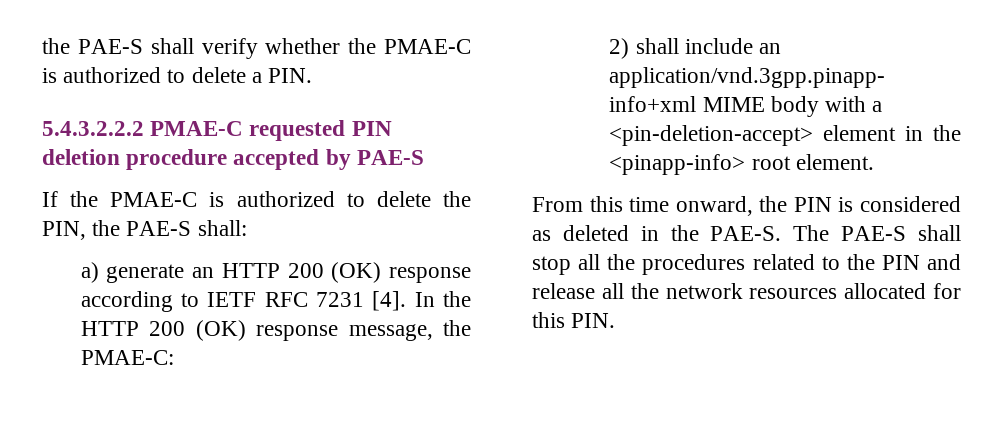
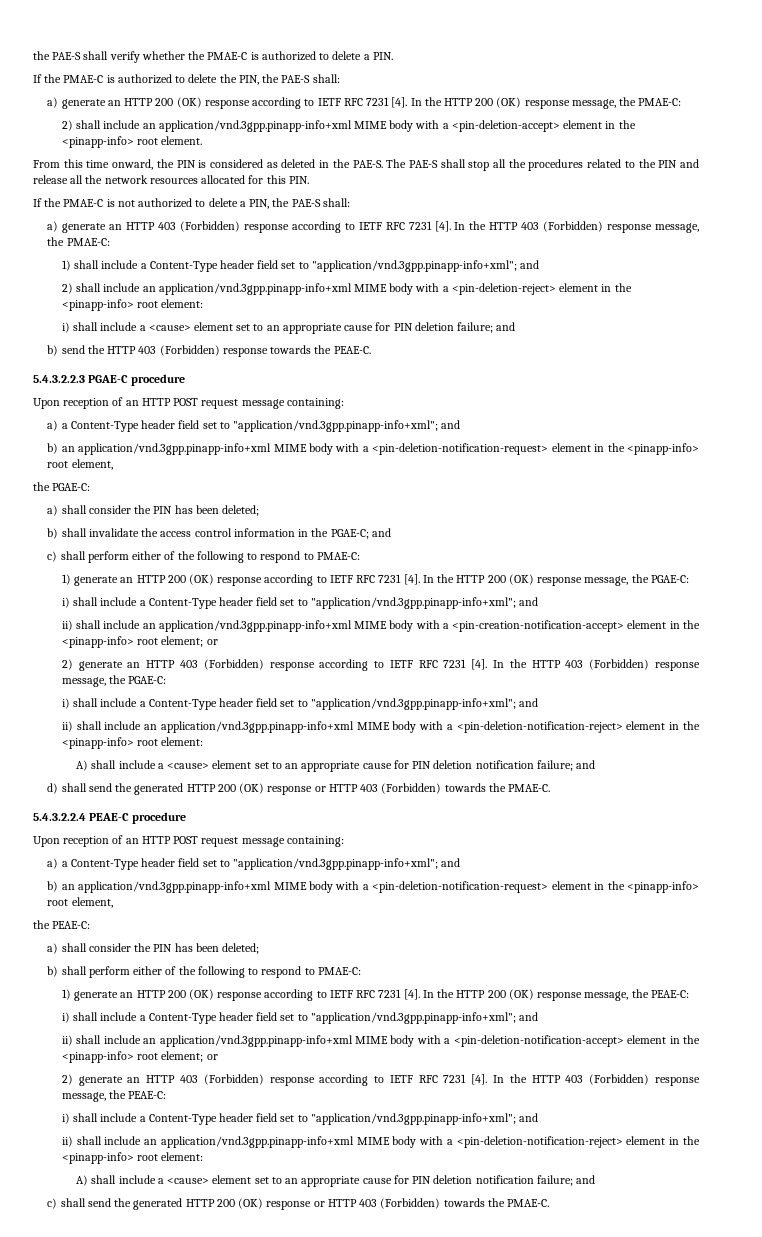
[42,120,392,141] [42,149,424,170] // 5.4.3.2.2.2 PMAE-C requested PIN deletion procedure accepted by PAE-S -> (393, 56) none
(616, 320) none -> [33,198,350,209] [47,221,700,233] [47,237,110,246] [61,260,540,272] [61,283,632,295] [61,299,204,311] [61,322,516,334] [47,345,371,357] [33,374,186,386] [33,397,344,409] [47,420,461,432] [47,443,700,455] [47,459,113,470] [33,482,91,491] [47,505,260,516] [47,528,391,539] [47,551,360,563] [61,574,689,586] [61,597,539,609] [61,620,700,632] [61,636,218,648] [61,659,700,671] [61,675,167,687] [61,698,539,710] [61,721,700,733] [61,737,204,749] [76,760,596,772] [47,783,550,795] [33,812,187,824] [33,835,344,847] [47,858,461,870] [47,881,700,893] [47,897,113,908] [33,920,91,929] [47,943,260,954] [47,966,361,978] [61,989,689,1001] [61,1012,539,1024] [61,1035,700,1047] [61,1051,218,1063] [61,1074,700,1086] [61,1090,167,1102] [61,1113,539,1125] [61,1136,700,1148] [61,1152,204,1164] [76,1175,596,1187] [47,1198,549,1210] // If the PMAE-C is not authorized to delete a PIN, the PAE-S shall: // a) generate an HTTP 403 (Forbidden) response according to IETF RFC 7231 [4]. In the HTTP 403 (Forbidden) response message, the PMAE-C: // 1) shall include a Content-Type header field set to "application/vnd.3gpp.pinapp-info+xml"; and // 2) shall include an application/vnd.3gpp.pinapp-info+xml MIME body with a <pin-deletion-reject> element in the <pinapp-info> root element: // i) shall include a <cause> element set to an appropriate cause for PIN deletion failure; and // b) send the HTTP 403 (Forbidden) response towards the PEAE-C. // 5.4.3.2.2.3 PGAE-C procedure // Upon reception of an HTTP POST request message containing: // a) a Content-Type header field set to "application/vnd.3gpp.pinapp-info+xml"; and // b) an application/vnd.3gpp.pinapp-info+xml MIME body with a <pin-deletion-notification-request> element in the <pinapp-info> root element, // the PGAE-C: // a) shall consider the PIN has been deleted; // b) shall invalidate the access control information in the PGAE-C; and // c) shall perform either of the following to respond to PMAE-C: // 1) generate an HTTP 200 (OK) response according to IETF RFC 7231 [4]. In the HTTP 200 (OK) response message, the PGAE-C: // i) shall include a Content-Type header field set to "application/vnd.3gpp.pinapp-info+xml"; and // ii) shall include an application/vnd.3gpp.pinapp-info+xml MIME body with a <pin-creation-notification-accept> element in the <pinapp-info> root element; or // 2) generate an HTTP 403 (Forbidden) response according to IETF RFC 7231 [4]. In the HTTP 403 (Forbidden) response message, the PGAE-C: // i) shall include a Content-Type header field set to "application/vnd.3gpp.pinapp-info+xml"; and // ii) shall include an application/vnd.3gpp.pinapp-info+xml MIME body with a <pin-deletion-notification-reject> element in the <pinapp-info> root element: // A) shall include a <cause> element set to an appropriate cause for PIN deletion notification failure; and // d) shall send the generated HTTP 200 (OK) response or HTTP 403 (Forbidden) towards the PMAE-C. // 5.4.3.2.2.4 PEAE-C procedure // Upon reception of an HTTP POST request message containing: // a) a Content-Type header field set to "application/vnd.3gpp.pinapp-info+xml"; and // b) an application/vnd.3gpp.pinapp-info+xml MIME body with a <pin-deletion-notification-request> element in the <pinapp-info> root element, // the PEAE-C: // a) shall consider the PIN has been deleted; // b) shall perform either of the following to respond to PMAE-C: // 1) generate an HTTP 200 (OK) response according to IETF RFC 7231 [4]. In the HTTP 200 (OK) response message, the PEAE-C: // i) shall include a Content-Type header field set to "application/vnd.3gpp.pinapp-info+xml"; and // ii) shall include an application/vnd.3gpp.pinapp-info+xml MIME body with a <pin-deletion-notification-accept> element in the <pinapp-info> root element; or // 2) generate an HTTP 403 (Forbidden) response according to IETF RFC 7231 [4]. In the HTTP 403 (Forbidden) response message, the PEAE-C: // i) shall include a Content-Type header field set to "application/vnd.3gpp.pinapp-info+xml"; and // ii) shall include an application/vnd.3gpp.pinapp-info+xml MIME body with a <pin-deletion-notification-reject> element in the <pinapp-info> root element: // A) shall include a <cause> element set to an appropriate cause for PIN deletion notification failure; and // c) shall send the generated HTTP 200 (OK) response or HTTP 403 (Forbidden) towards the PMAE-C.

